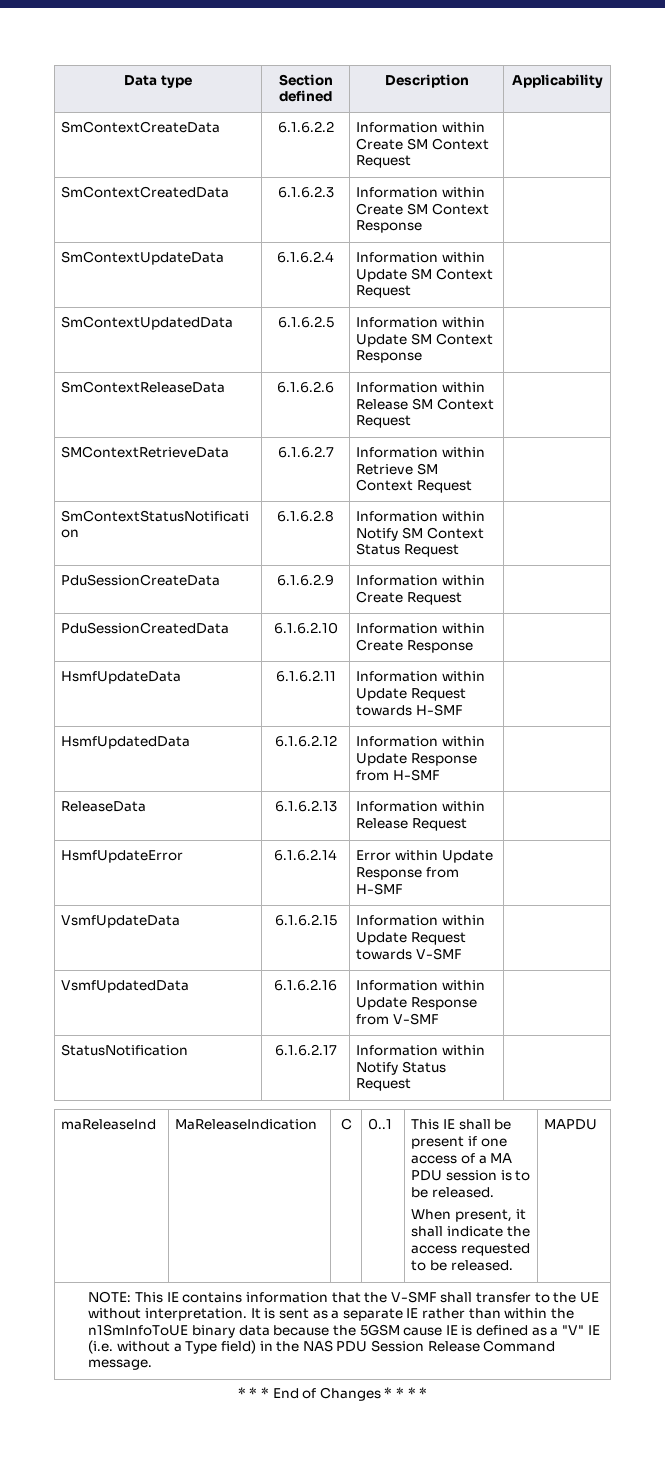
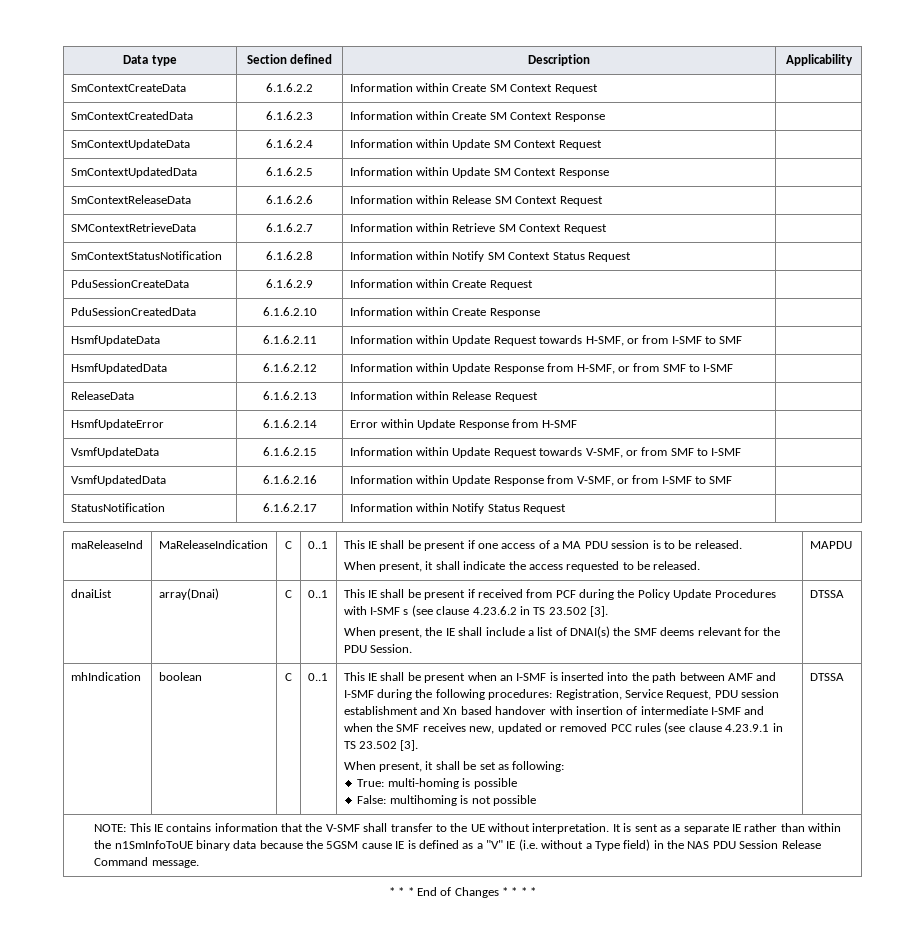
[415,704,463,716] H-SMF -> [585,335,743,346] H-SMF, or from I-SMF to SMF
[392,769,440,781] H-SMF -> [576,363,734,374] H-SMF, or from SMF to I-SMF
[415,948,462,960] V-SMF -> [585,447,742,458] V-SMF, or from SMF to I-SMF
[392,1013,439,1025] V-SMF -> [576,475,733,486] V-SMF, or from I-SMF to SMF
(598, 1124) none -> [70,589,112,598] [158,588,219,600] [285,590,292,598] [307,590,328,598] [343,589,776,600] [343,605,609,617] [343,626,781,638] [343,644,413,653] [809,590,844,598] [70,672,141,681] [158,672,202,681] [285,673,292,681] [307,673,328,681] [343,672,777,683] [343,689,780,700] [343,706,765,715] [343,722,783,734] [343,740,419,751] [343,761,565,772] [357,778,517,789] [357,795,536,806] [809,673,844,681] // dnaiList | array(Dnai) | C | 0..1 | This IE shall be present if received from PCF during the Policy Update Procedures with I-SMF s (see clause 4.23.6.2 in TS 23.502 [3]. // When present, the IE shall include a list of DNAI(s) the SMF deems relevant for the PDU Session. | DTSSA // mhIndication | boolean | C | 0..1 | This IE shall be present when an I-SMF is inserted into the path between AMF and I-SMF during the following procedures: Registration, Service Request, PDU session establishment and Xn based handover with insertion of intermediate I-SMF and when the SMF receives new, updated or removed PCC rules (see clause 4.23.9.1 in TS 23.502 [3]. // When present, it shall be set as following: // True: multi-homing is possible // False: multihoming is not possible | DTSSA

